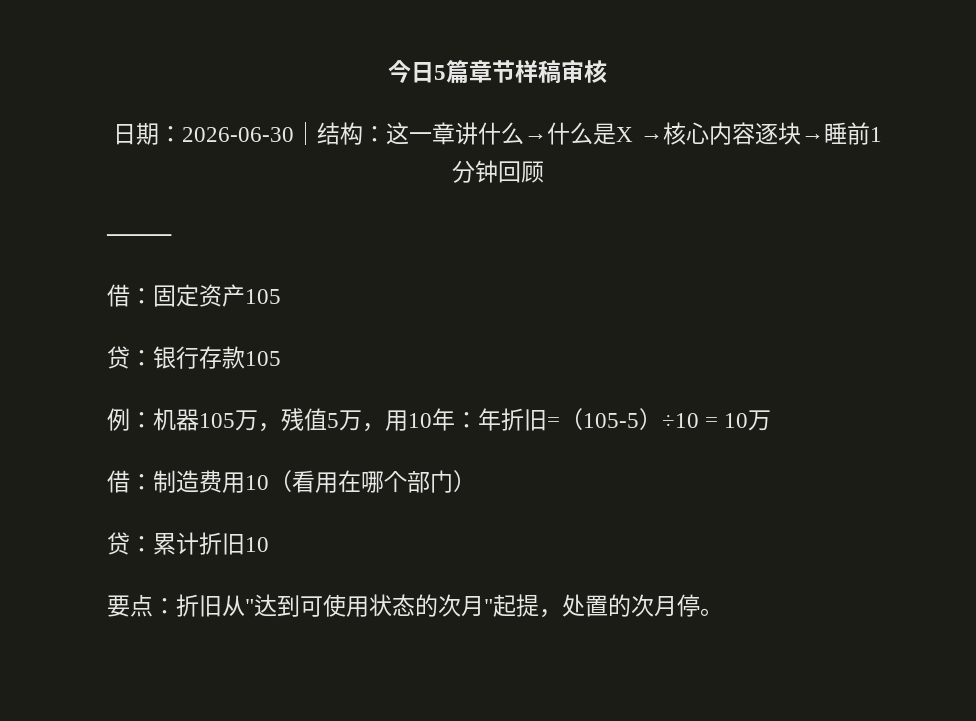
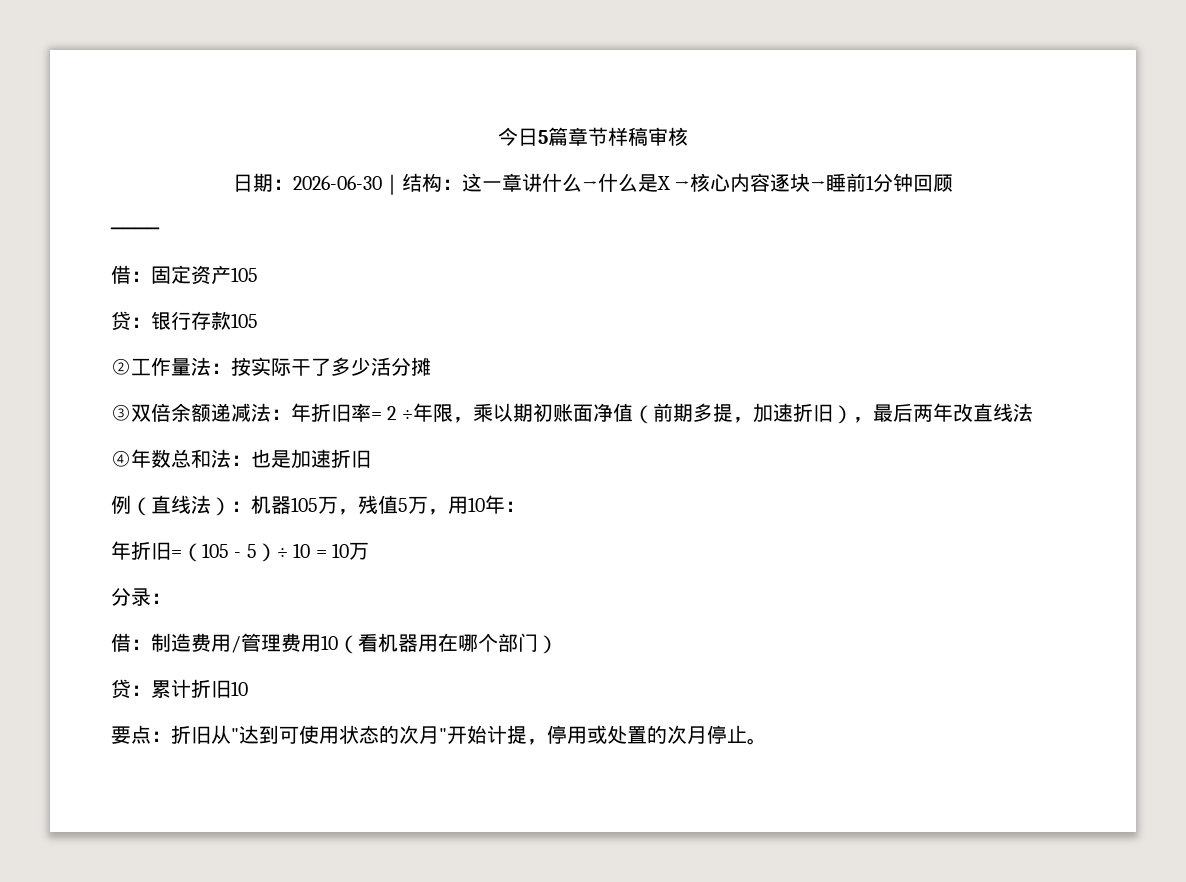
[107,408,130,431] 例 -> [111,357,431,376] [111,403,1033,424] [111,449,371,469] [111,495,231,516] ②工作量法：按实际干了多少活分摊 // ③双倍余额递减法：年折旧率= 2 ÷年限，乘以期初账面净值（前期多提，加速折旧），最后两年改直线法 // ④年数总和法：也是加速折旧 // 例（直线法）
(478, 420) none -> (525, 506) //
[583,408,699,430] 105-5）÷10 -> [202,543,311,562] 105 - 5）÷ 10
(772, 420) none -> [111,587,171,606] // 分录：
(245, 482) none -> [231,633,321,653] /管理费用
(315, 481) none -> [378,633,418,652] 机器
[493,594,562,618] 起提， -> [447,725,607,745] 开始计提，停用或
(700, 605) none -> [727,725,747,744] 止

